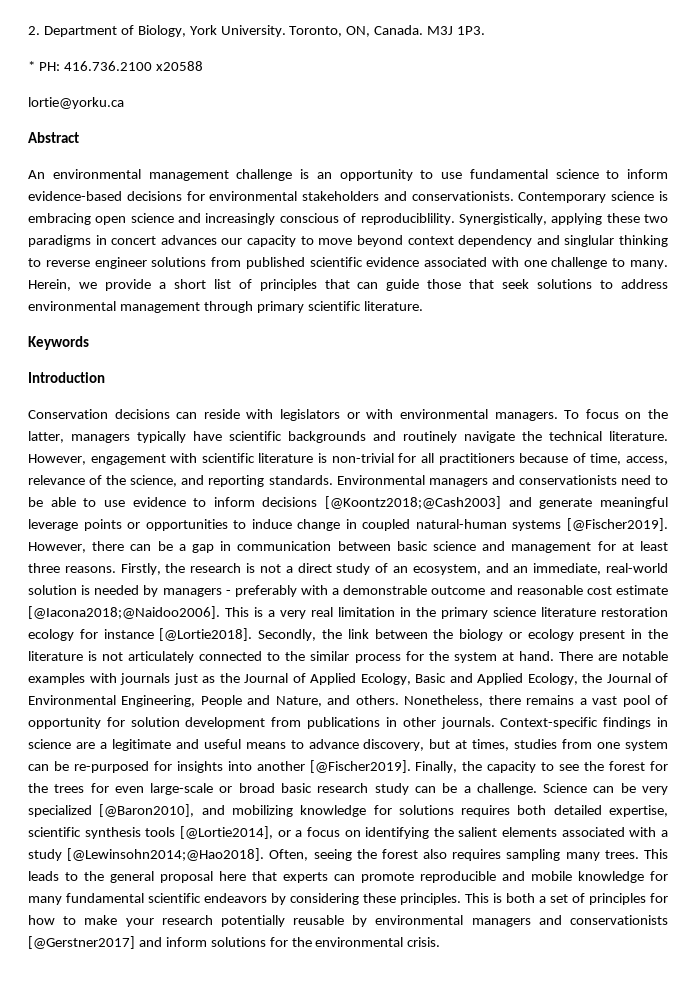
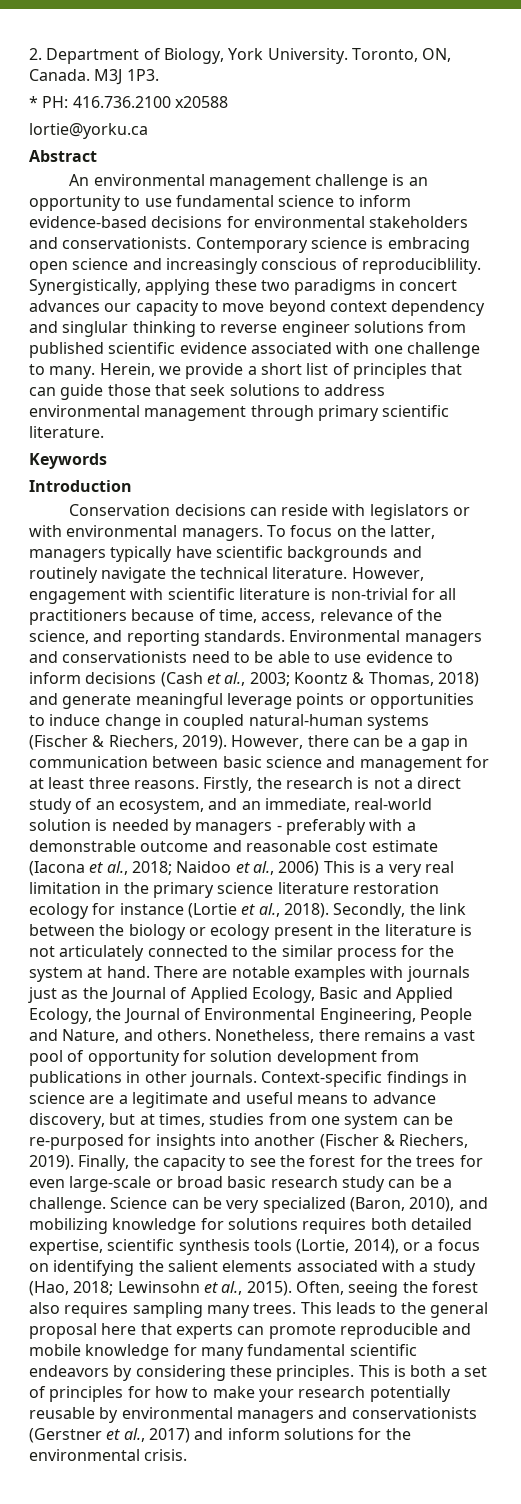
[325,496,502,509] [@Koontz2018;@Cash2003] -> [160,672,479,687] (Cash et al., 2003; Koontz & Thomas, 2018)
[567,518,668,531] [@Fischer2019]. -> [29,735,227,750] (Fischer & Riechers, 2019).
[28,606,220,619] [@Iacona2018;@Naidoo2006]. -> [29,861,320,876] (Iacona et al., 2018; Naidoo et al., 2006)
[159,628,253,641] [@Lortie2018]. -> [187,903,329,918] (Lortie et al., 2018).
[309,760,411,773] [@Fischer2019]. -> [319,1134,469,1149] [29,1155,74,1170] (Fischer & Riechers, 2019).
[99,804,195,817] [@Baron2010], -> [349,1197,455,1212] (Baron, 2010),
[179,826,273,839] [@Lortie2014], -> [296,1239,399,1254] (Lortie, 2014),
[67,848,265,861] [@Lewinsohn2014;@Hao2018]. -> [29,1281,292,1296] (Hao, 2018; Lewinsohn et al., 2015).
[28,936,135,949] [@Gerstner2017] -> [29,1428,190,1443] (Gerstner et al., 2017)

